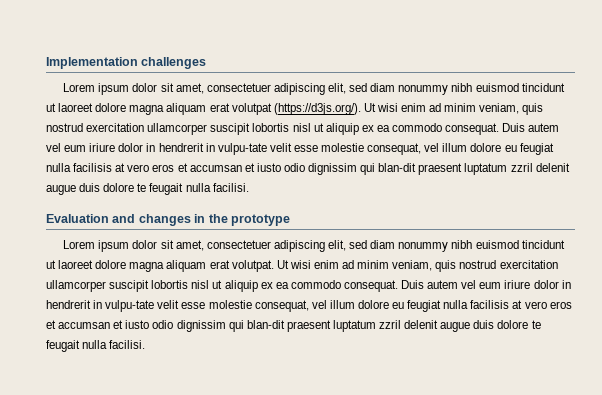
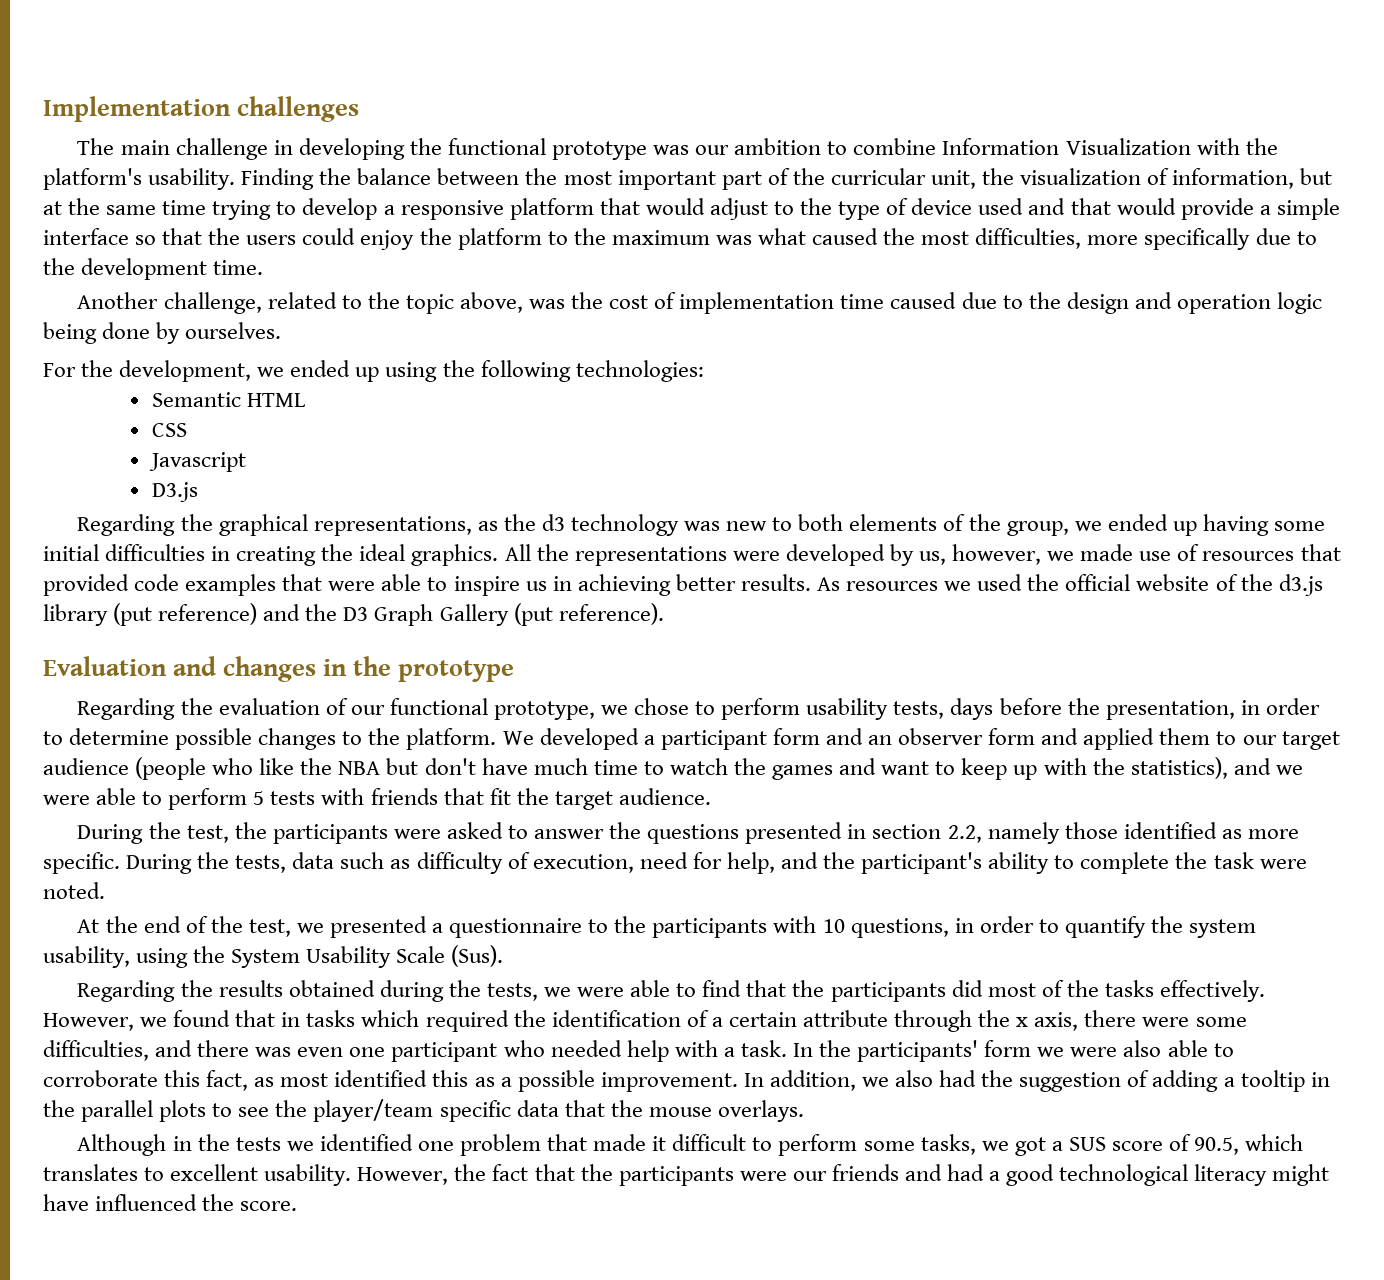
[63,83,565,95] [46,103,544,115] [46,123,560,135] [46,143,554,155] [46,163,570,175] [46,183,249,195] Lorem ipsum dolor sit amet, consectetuer adipiscing elit, sed diam nonummy nibh euismod tincidunt ut laoreet dolore magna aliquam erat volutpat (https://d3js.org/). Ut wisi enim ad minim veniam, quis nostrud exercitation ullamcorper suscipit lobortis nisl ut aliquip ex ea commodo consequat. Duis autem vel eum iriure dolor in hendrerit in vulpu-tate velit esse molestie consequat, vel illum dolore eu feugiat nulla facilisis at vero eros et accumsan et iusto odio dignissim qui blan-dit praesent luptatum zzril delenit augue duis dolore te feugait nulla facilisi. -> [77,138,1278,160] [43,168,1333,190] [43,198,1340,220] [43,228,1317,250] [43,258,264,280] [77,292,1322,314] [43,322,282,344] [43,360,704,382] [151,392,305,407] [151,423,187,437] [148,452,246,472] [151,482,198,502] [77,514,1325,536] [43,544,1341,566] [43,574,1323,596] [43,603,664,626] The main challenge in developing the functional prototype was our ambition to combine Information Visualization with the platform's usability. Finding the balance between the most important part of the curricular unit, the visualization of information, but at the same time trying to develop a responsive platform that would adjust to the type of device used and that would provide a simple interface so that the users could enjoy the platform to the maximum was what caused the most difficulties, more specifically due to the development time. // Another challenge, related to the topic above, was the cost of implementation time caused due to the design and operation logic being done by ourselves. // For the development, we ended up using the following technologies: // Semantic HTML // CSS // Javascript // D3.js // Regarding the graphical representations, as the d3 technology was new to both elements of the group, we ended up having some initial difficulties in creating the ideal graphics. All the representations were developed by us, however, we made use of resources that provided code examples that were able to inspire us in achieving better results. As resources we used the official website of the d3.js library (put reference) and the D3 Graph Gallery (put reference).
[63,240,565,252] [46,260,558,272] [46,280,571,292] [46,300,572,312] [46,320,541,332] [46,340,146,352] Lorem ipsum dolor sit amet, consectetuer adipiscing elit, sed diam nonummy nibh euismod tincidunt ut laoreet dolore magna aliquam erat volutpat. Ut wisi enim ad minim veniam, quis nostrud exercitation ullamcorper suscipit lobortis nisl ut aliquip ex ea commodo consequat. Duis autem vel eum iriure dolor in hendrerit in vulpu-tate velit esse molestie consequat, vel illum dolore eu feugiat nulla facilisis at vero eros et accumsan et iusto odio dignissim qui blan-dit praesent luptatum zzril delenit augue duis dolore te feugait nulla facilisi. -> [77,698,1320,720] [43,728,1340,750] [43,757,1303,780] [43,788,711,810] [77,822,1299,844] [43,852,1307,874] [43,882,105,899] [77,916,1257,938] [43,945,504,968] [77,980,1265,1002] [43,1010,1247,1032] [43,1040,1234,1062] [43,1070,1330,1092] [43,1099,804,1122] [77,1134,1304,1156] [43,1164,1330,1186] [43,1194,298,1211] Regarding the evaluation of our functional prototype, we chose to perform usability tests, days before the presentation, in order to determine possible changes to the platform. We developed a participant form and an observer form and applied them to our target audience (people who like the NBA but don't have much time to watch the games and want to keep up with the statistics), and we were able to perform 5 tests with friends that fit the target audience. // During the test, the participants were asked to answer the questions presented in section 2.2, namely those identified as more specific. During the tests, data such as difficulty of execution, need for help, and the participant's ability to complete the task were noted. // At the end of the test, we presented a questionnaire to the participants with 10 questions, in order to quantify the system usability, using the System Usability Scale (Sus). // Regarding the results obtained during the tests, we were able to find that the participants did most of the tasks effectively. However, we found that in tasks which required the identification of a certain attribute through the x axis, there were some difficulties, and there was even one participant who needed help with a task. In the participants' form we were also able to corroborate this fact, as most identified this as a possible improvement. In addition, we also had the suggestion of adding a tooltip in the parallel plots to see the player/team specific data that the mouse overlays. // Although in the tests we identified one problem that made it difficult to perform some tasks, we got a SUS score of 90.5, which translates to excellent usability. However, the fact that the participants were our friends and had a good technological literacy might have influenced the score.

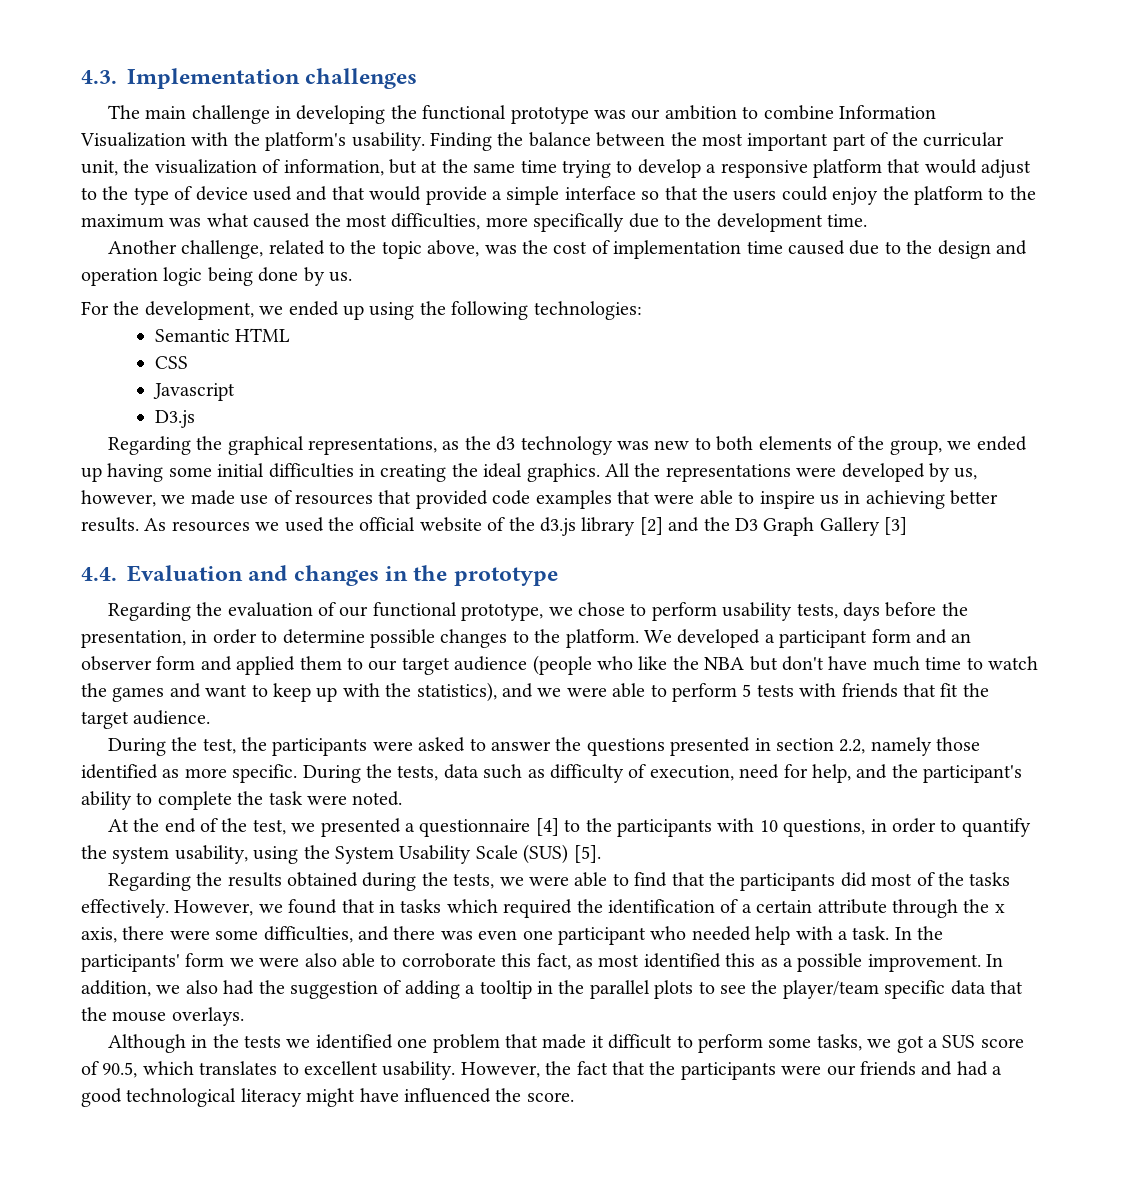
(43, 109) none -> [81,70,117,84] 4.3.
[185,322,282,339] ourselves. -> [329,272,352,282] us.
[113,603,258,626] (put reference) -> [639,517,663,535] [2]
[513,603,664,626] (put reference). // -> [884,517,908,535] [81,567,117,581] [3] // 4.4.
(583, 928) none -> [535,818,559,836] [4]
[451,945,504,967] (Sus). -> [523,844,601,864] (SUS) [5].

